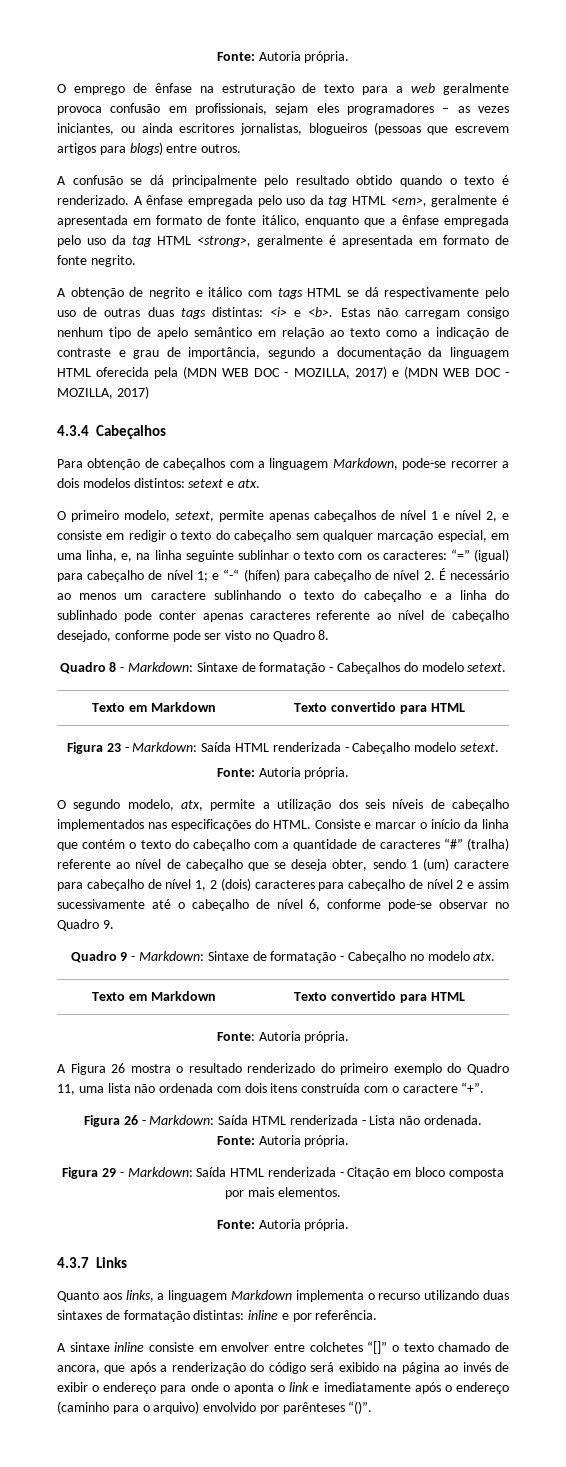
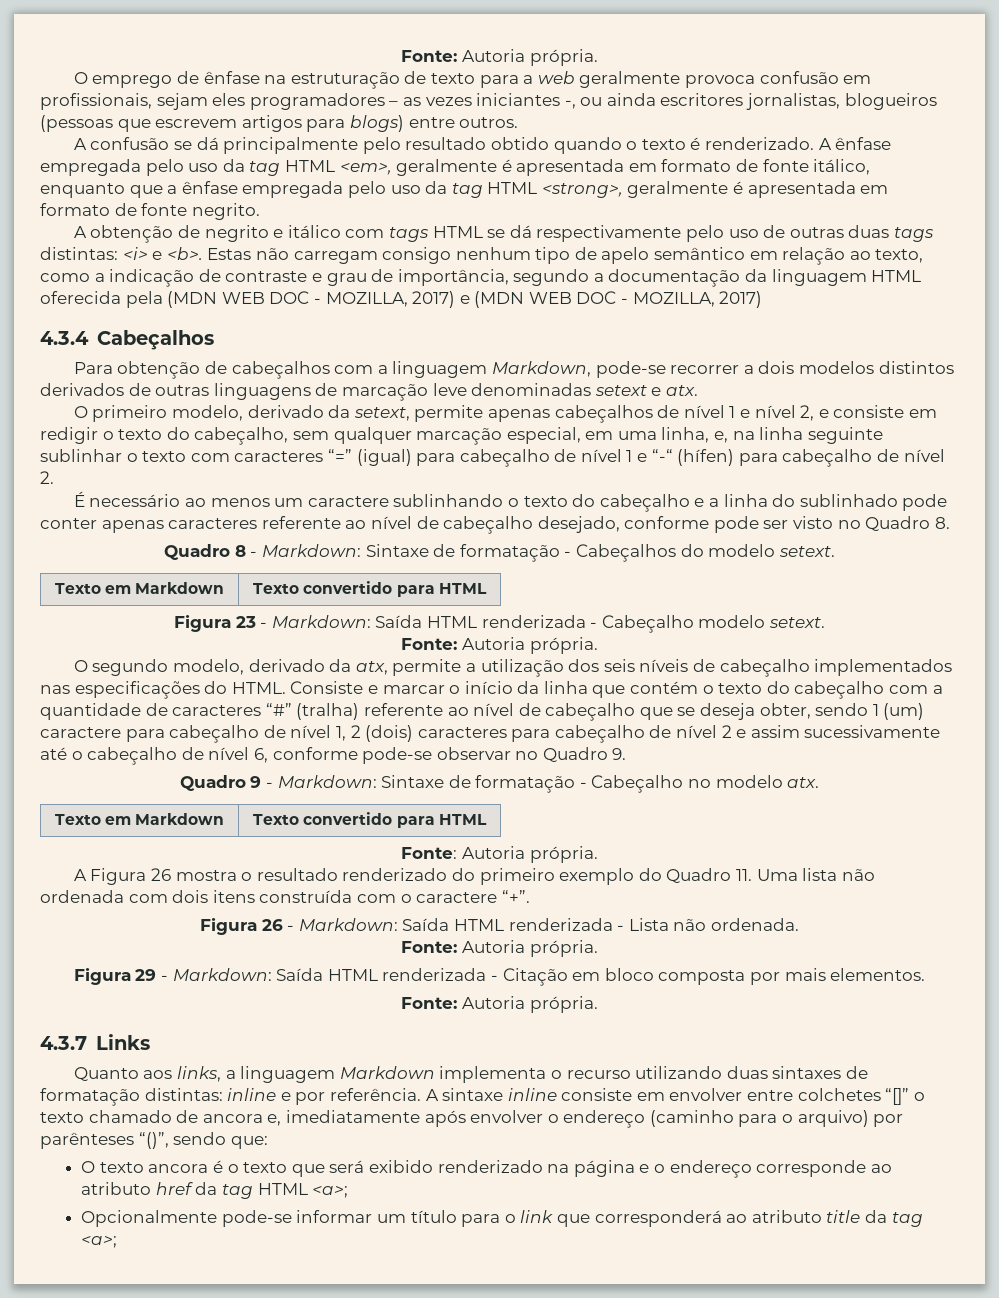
[57,123,114,135] iniciantes, -> [476,93,576,109] iniciantes -,
[350,328,380,337] texto -> [875,249,924,263] texto,
[133,478,185,488] distintos: -> [878,361,954,374] [40,383,592,401] distintos derivados de outras linguagens de marcação leve denominadas
(170, 516) none -> [247,405,351,418] derivado da
[234,530,292,542] cabeçalho -> [194,427,289,445] cabeçalho,
[366,551,447,560] os caracteres: -> [234,451,324,462] caracteres
[196,571,208,582] 1; -> [626,450,633,462] 1
(435, 575) none -> (54, 477) //
(174, 805) none -> [248,659,352,672] derivado da
[57,1084,104,1095] 11, uma -> [735,869,798,881] 11. Uma
(378, 1315) // -> (421, 1094) none
[57,1362,509,1374] [57,1382,320,1394] ancora, que após a renderização do código será exibido na página ao invés de exibir o endereço para onde o aponta o link e -> [202,1114,282,1126] ancora e,
(441, 1388) none -> [470,1110,544,1123] envolver
[203,1402,257,1412] envolvido -> (869, 1118) none
[348,1401,373,1414] “()”. -> [138,1132,268,1149] [81,1160,892,1178] [81,1182,349,1199] [81,1210,923,1227] [81,1235,118,1248] “()”, sendo que: // O texto ancora é o texto que será exibido renderizado na página e o endereço corresponde ao atributo href da tag HTML <a>; // Opcionalmente pode-se informar um título para o link que corresponderá ao atributo title da tag <a>;

